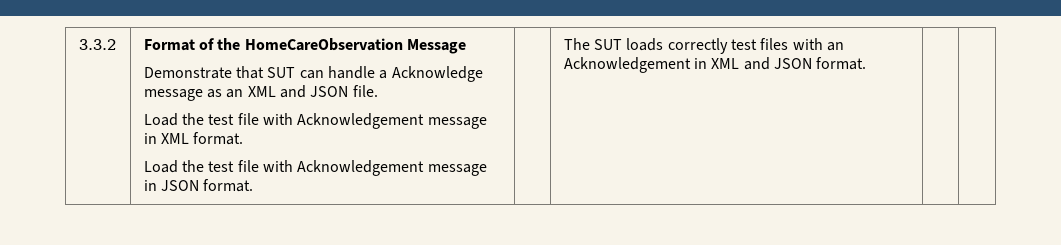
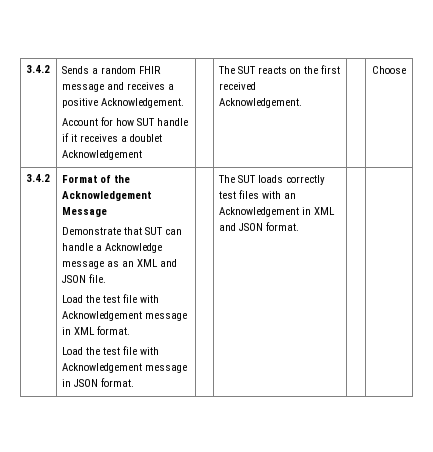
[78,39,116,50] 3.3.2 -> [25,65,50,73] [61,66,161,74] [61,82,174,92] [61,98,184,108] [61,117,188,126] [61,133,162,142] [61,150,142,160] [217,65,340,74] [218,82,256,90] [218,98,302,108] [372,66,406,74] [25,174,50,182] 3.4.2 | Sends a random FHIR message and receives a positive Acknowledgement. // Account for how SUT handle if it receives a doublet Acknowledgement | | The SUT reacts on the first received Acknowledgement. | | Choose // 3.4.2
[244,38,403,51] HomeCareObservation -> [61,191,152,201] Acknowledgement

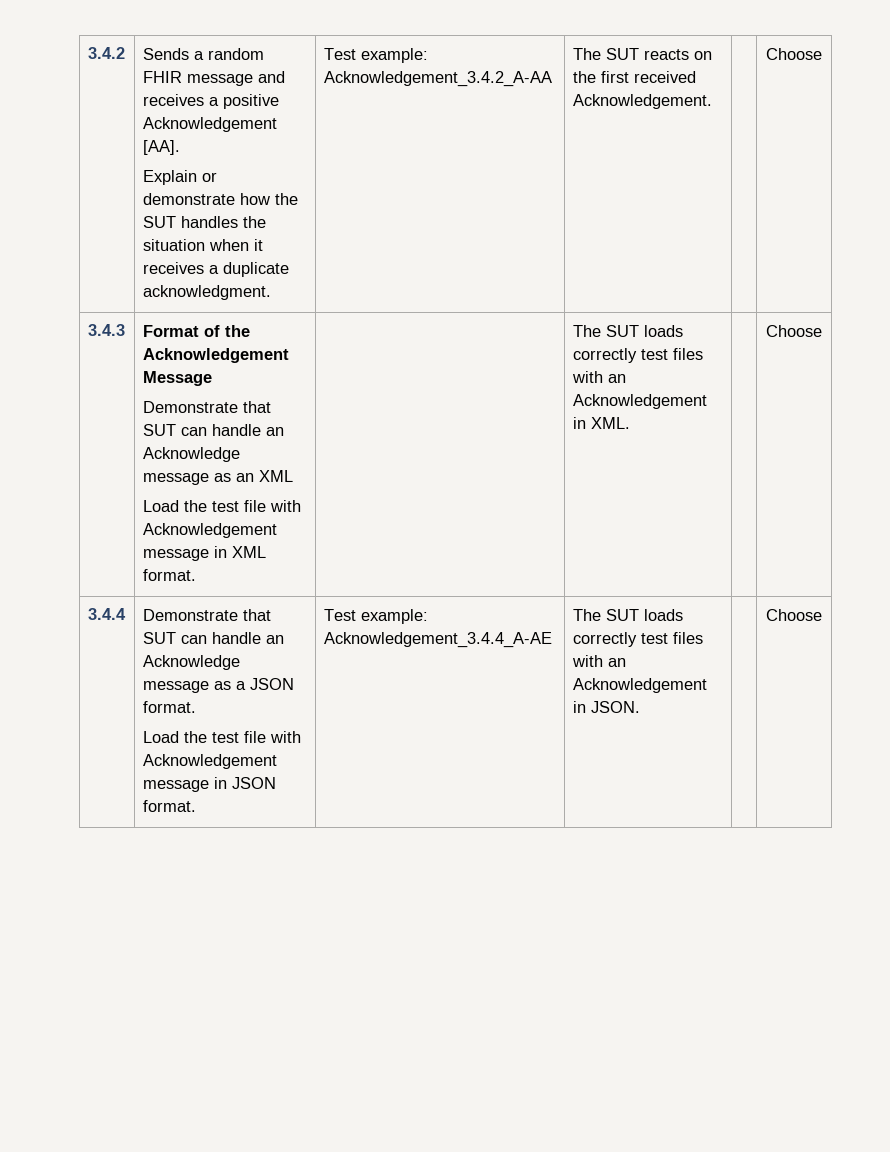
[100,98,184,108] [61,117,188,126] [61,133,162,142] [61,150,142,160] Acknowledgement. // Account for how SUT handle if it receives a doublet Acknowledgement | -> [142,117,277,132] [142,140,180,155] [142,170,217,185] [142,193,298,205] [142,216,266,228] [142,239,263,251] [142,262,289,277] [142,285,271,300] [323,48,428,63] [323,71,552,87] Acknowledgement [AA]. // Explain or demonstrate how the SUT handles the situation when it receives a duplicate acknowledgment. | Test example: Acknowledgement_3.4.2_A-AA
[25,174,50,182] 3.4.2 -> [87,324,125,336] 3.4.3
[95,245,102,251] a -> [265,427,284,436] an
[159,259,177,267] [61,274,106,283] and JSON file. -> (293, 476) none
(130, 330) none -> [572,325,683,337] [572,348,703,363] [571,371,626,383] [572,394,707,409] [572,417,630,429] [766,325,822,337] [87,608,126,620] [142,609,271,621] [142,632,284,644] [142,655,240,670] [142,678,294,693] [142,701,196,713] | | The SUT loads correctly test files with an Acknowledgement in XML. | | Choose // 3.4.4 | Demonstrate that SUT can handle an Acknowledge message as a JSON format.
(134, 382) none -> [323,609,428,624] [323,632,552,648] Test example: Acknowledgement_3.4.4_A-AE
[313,207,335,215] [218,222,299,231] XML and JSON format. | | -> [590,701,640,713] [766,609,822,621] JSON. | | Choose

